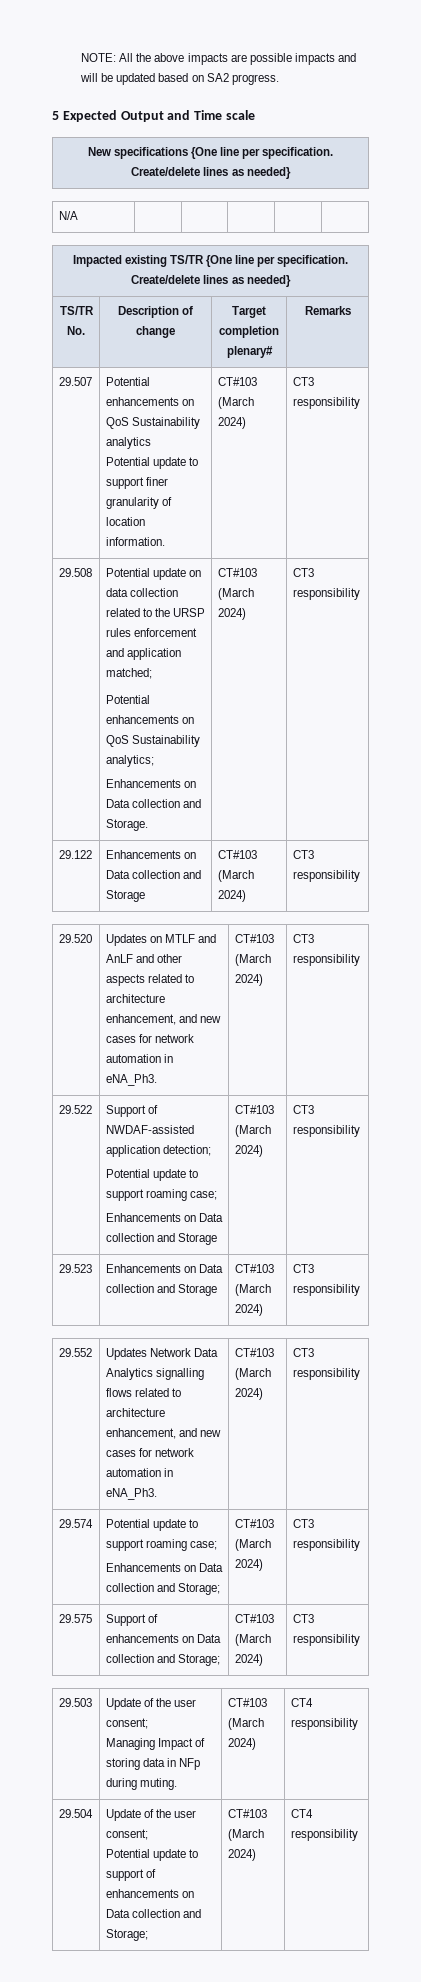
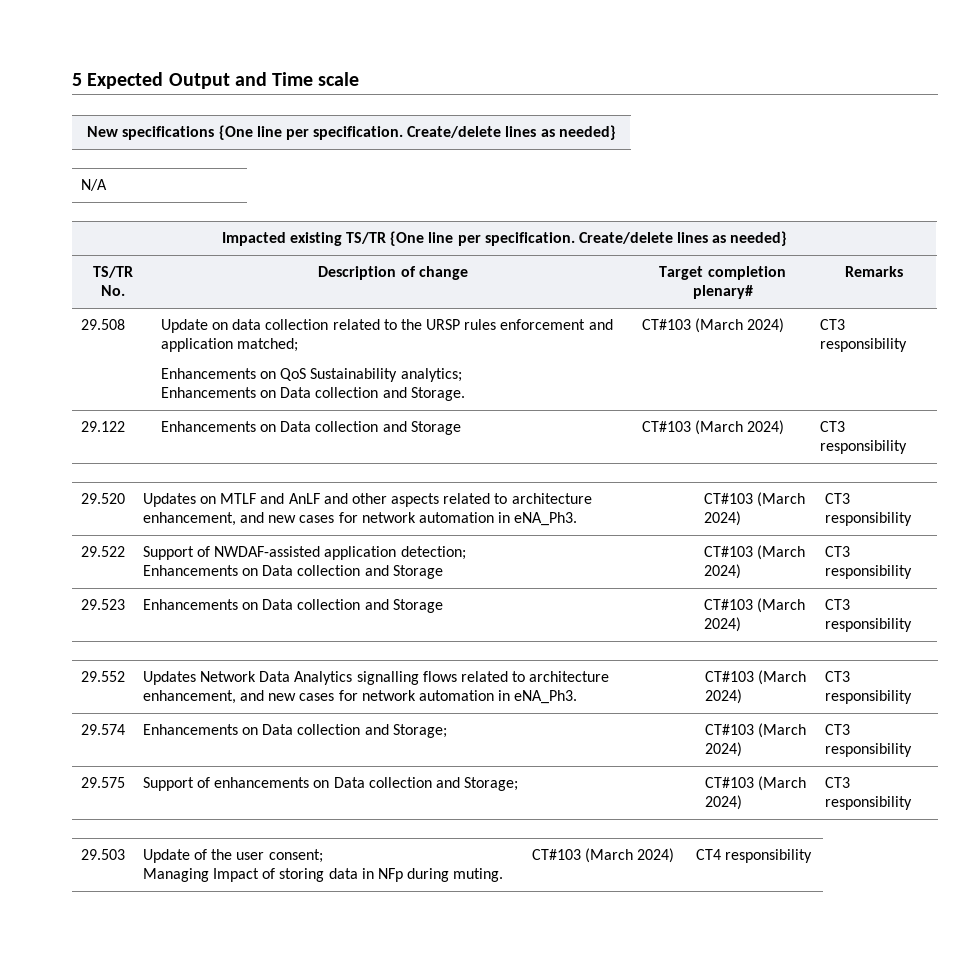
[81,53,356,65] [80,73,279,85] NOTE: All the above impacts are possible impacts and will be updated based on SA2 progress. // -> (72, 79) none
[58,377,92,386] [105,377,150,386] [105,397,194,406] [105,417,200,429] [105,437,151,449] [105,457,198,469] [105,477,168,489] [105,497,172,509] [105,517,145,526] [105,537,165,546] [217,377,257,386] [217,397,254,409] [217,417,246,429] [292,377,314,386] [292,397,360,409] // 29.507 | Potential enhancements on QoS Sustainability analytics // Potential update to support finer granularity of location information. | CT#103 (March 2024) | CT3 responsibility -> (903, 271) none
[105,568,186,580] Potential update -> [160,319,208,333] Update
[105,695,150,704] [105,715,179,724] Potential enhancements -> [160,368,256,379] Enhancements
[105,1169,198,1181] [105,1189,217,1201] // Potential update to support roaming case; -> (466, 553) none
[105,1519,198,1531] [105,1539,217,1551] Potential update to support roaming case; // -> (125, 729) none
[58,1809,93,1818] [105,1809,196,1821] [105,1829,148,1840] [105,1849,198,1861] [105,1869,156,1881] [105,1889,194,1898] [105,1909,201,1918] [105,1929,148,1941] [227,1809,267,1818] [227,1829,264,1841] [227,1849,256,1861] [290,1809,313,1818] [290,1829,358,1841] // 29.504 | Update of the user consent; // Potential update to support of enhancements on Data collection and Storage; | CT#103 (March 2024) | CT4 responsibility -> (812, 856) none

